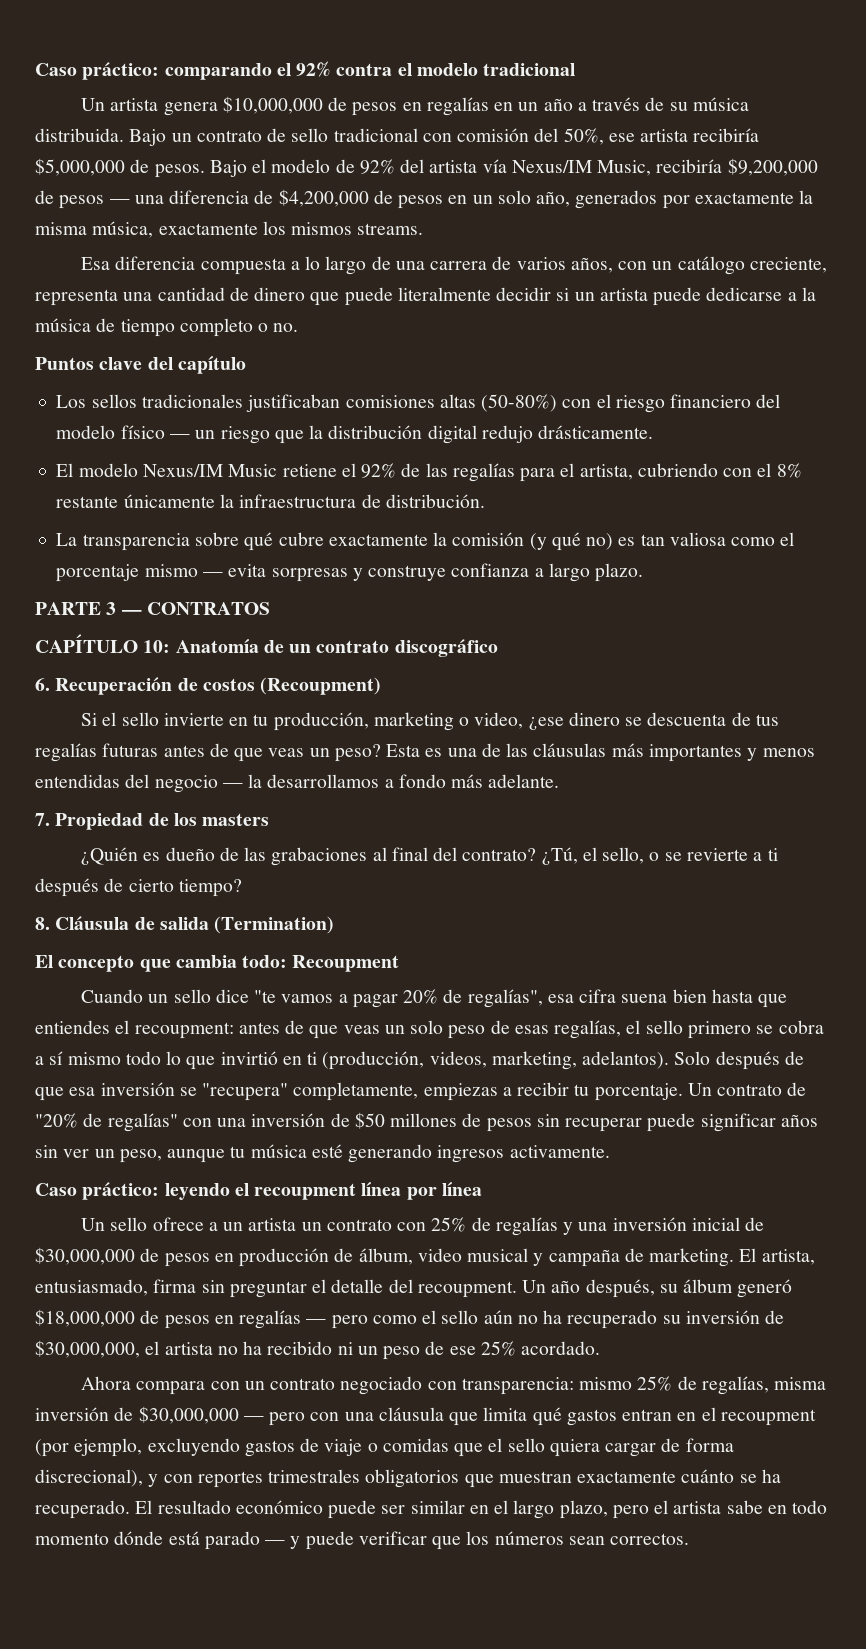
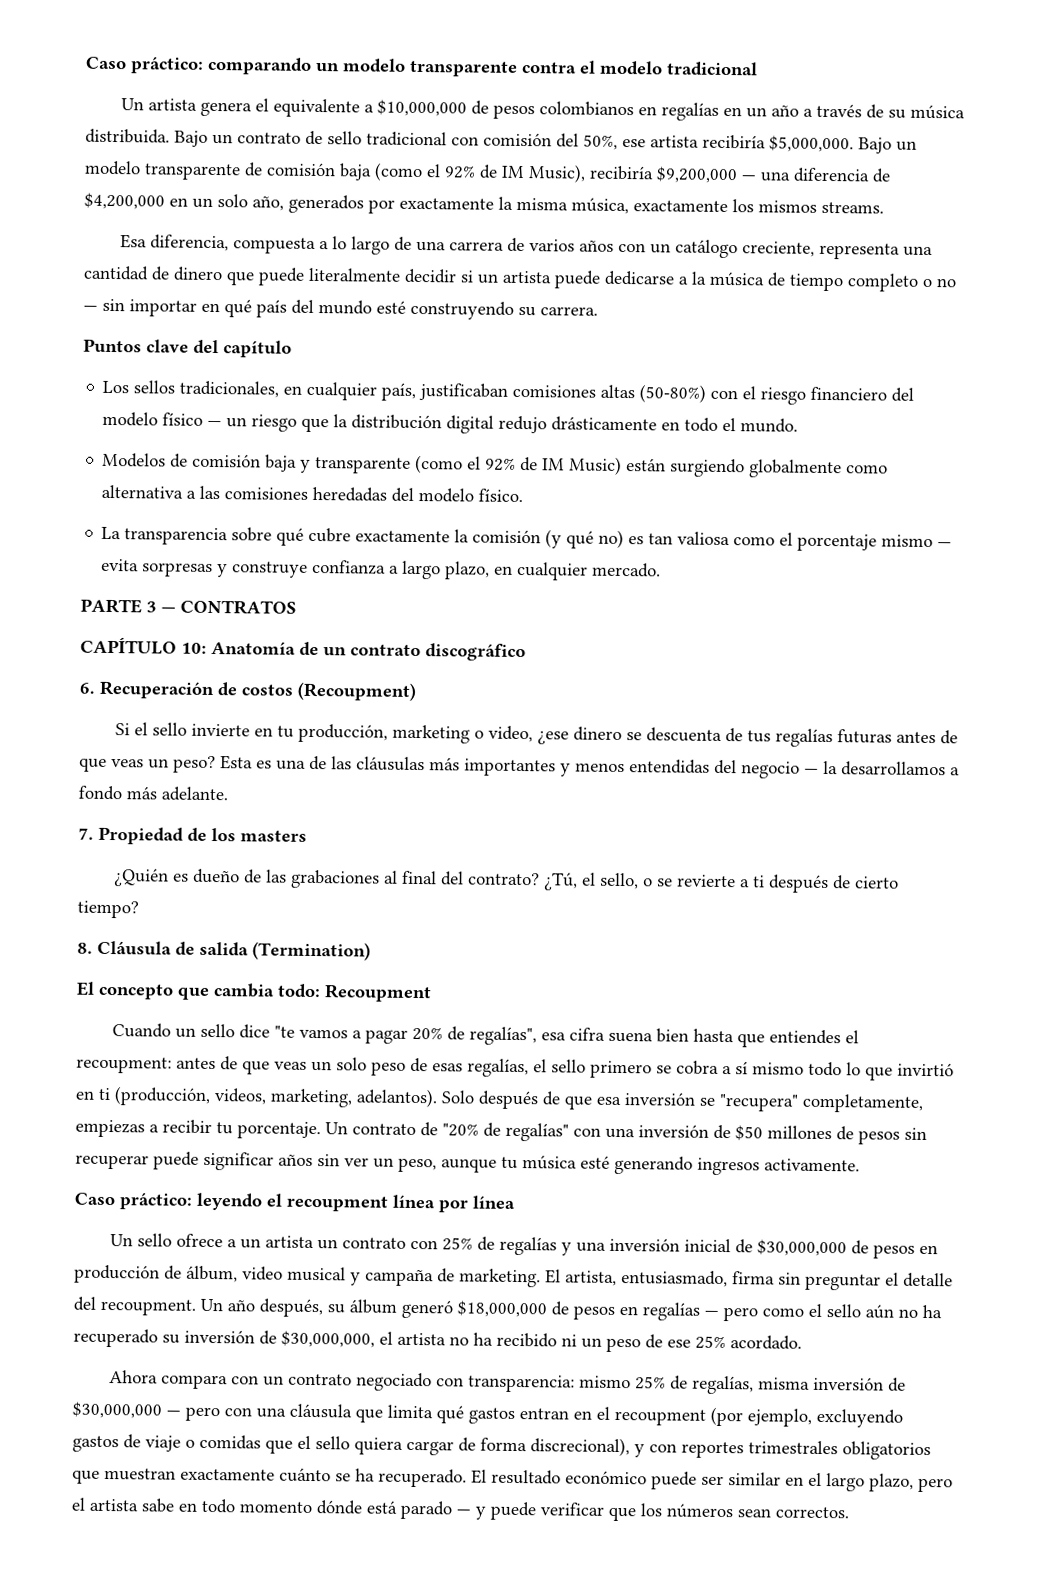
[276,61,332,77] el 92% -> [315,58,518,77] un modelo transparente
(218, 109) none -> [255,98,375,118] el equivalente a
(398, 109) none -> [539,101,635,117] colombianos
[35,158,818,178] [35,190,105,209] $5,000,000 de pesos. Bajo el modelo de 92% del artista vía Nexus/IM Music, recibiría $9,200,000 de pesos -> [769,135,917,154] [84,160,738,184] $5,000,000. Bajo un modelo transparente de comisión baja (como el 92% de IM Music), recibiría $9,200,000
[373,190,444,209] de pesos -> (165, 201) none
[115,256,196,270] diferencia -> [150,234,230,252] diferencia,
[570,257,613,273] años, -> [579,239,615,252] años
[273,323,299,332] no. -> [936,278,956,288] [83,298,598,320] no — sin importar en qué país del mundo esté construyendo su carrera.
[141,394,243,408] tradicionales -> [179,380,417,401] tradicionales, en cualquier país,
[538,425,654,439] [56,463,802,482] [56,494,485,508] drásticamente. // El modelo Nexus/IM Music retiene el 92% de las regalías para el artista, cubriendo con el 8% restante únicamente la infraestructura de distribución. -> [551,416,799,433] [102,452,889,479] [101,484,524,503] drásticamente en todo el mundo. // Modelos de comisión baja y transparente (como el 92% de IM Music) están surgiendo globalmente como alternativa a las comisiones heredadas del modelo físico.
[595,563,644,582] plazo. -> [445,561,662,581] plazo, en cualquier mercado.

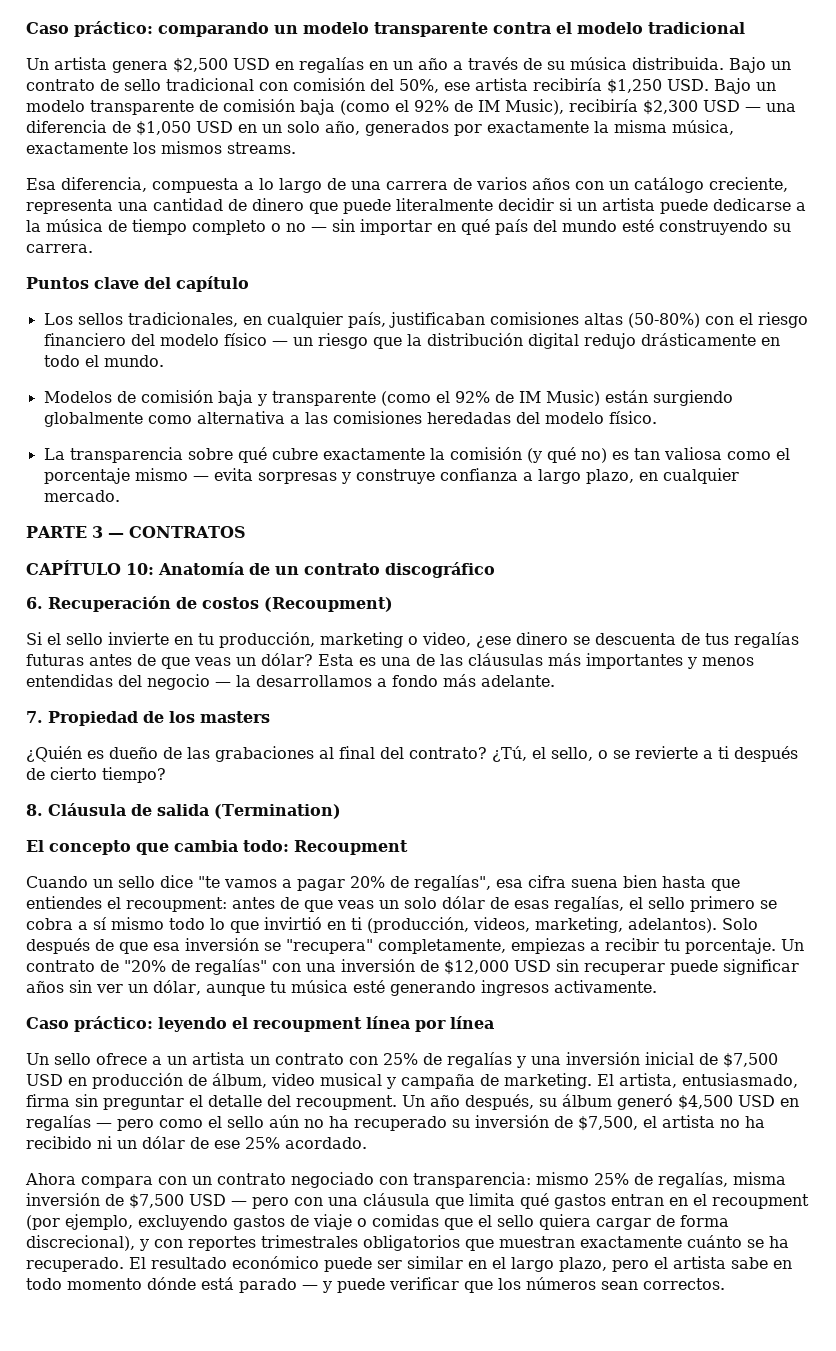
[255,98,635,120] el equivalente a $10,000,000 de pesos colombianos -> [173,58,270,73] $2,500 USD
[769,135,854,153] $5,000,000. -> [607,79,709,94] $1,250 USD.
[656,166,738,184] $9,200,000 -> [643,100,740,115] $2,300 USD
[84,192,165,210] $4,200,000 -> [136,121,233,136] $1,050 USD
[173,755,216,774] peso? -> [261,653,313,666] dólar?
[371,1061,406,1076] peso -> [442,896,485,909] dólar
[735,1125,900,1145] $50 millones de pesos -> [444,960,551,975] $12,000 USD
[398,1157,437,1173] peso, -> [153,980,201,995] dólar,
[757,1239,916,1259] $30,000,000 de pesos -> [723,1053,778,1068] [26,1074,63,1086] $7,500 USD
[457,1300,615,1320] $18,000,000 de pesos -> [678,1095,775,1110] $4,500 USD
[281,1330,375,1348] $30,000,000, -> [578,1116,638,1131] $7,500,
[606,1337,641,1353] peso -> [142,1136,185,1149] dólar
[72,1401,162,1419] $30,000,000 -> [129,1194,226,1209] $7,500 USD

